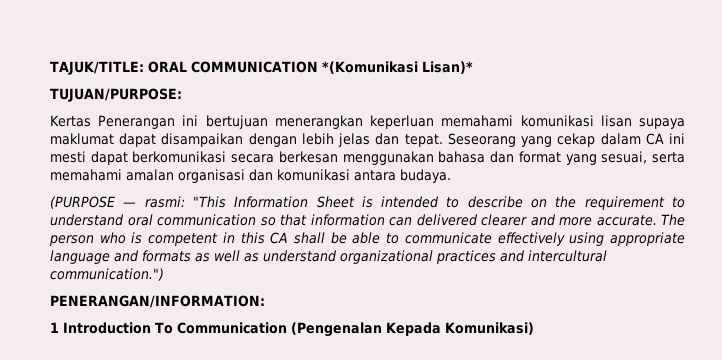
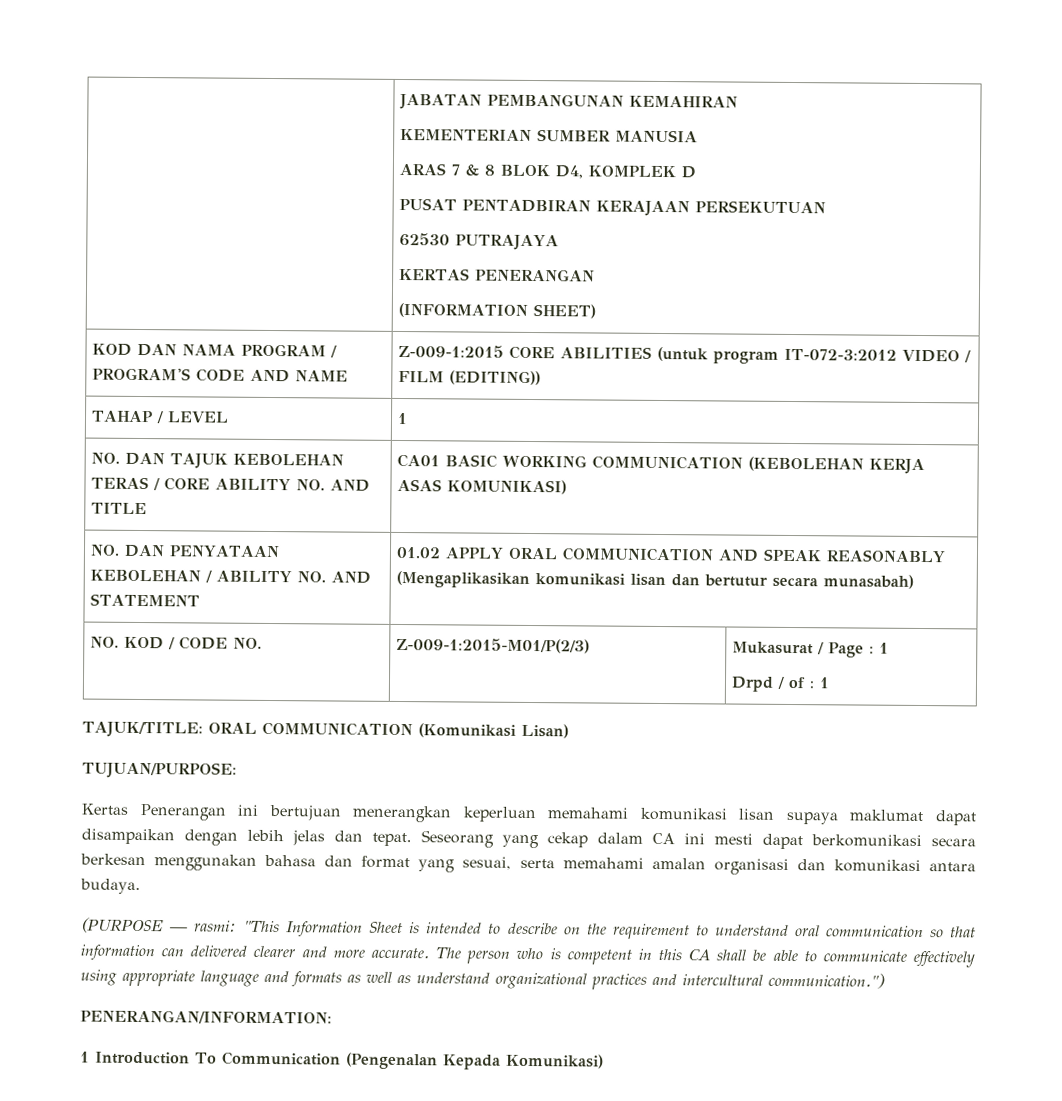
(50, 68) none -> [399,93,739,110] [400,128,699,143] [399,162,697,179] [399,197,827,217] [399,232,560,251] [399,267,596,282] [398,302,597,319] [92,343,338,358] [92,367,349,383] [398,344,972,364] [398,370,542,386] [91,410,230,424] [397,412,409,425] [91,452,345,469] [91,476,371,492] [91,502,148,515] [397,453,926,475] [397,478,568,495] [90,544,281,558] [90,569,372,584] [90,593,201,607] [396,546,947,563] [396,570,915,589] [90,636,263,650] [396,637,591,654] [732,641,890,658] [731,676,831,692] | JABATAN PEMBANGUNAN KEMAHIRAN // KEMENTERIAN SUMBER MANUSIA // ARAS 7 & 8 BLOK D4, KOMPLEK D // PUSAT PENTADBIRAN KERAJAAN PERSEKUTUAN // 62530 PUTRAJAYA // KERTAS PENERANGAN // (INFORMATION SHEET) // KOD DAN NAMA PROGRAM / PROGRAM'S CODE AND NAME | Z-009-1:2015 CORE ABILITIES (untuk program IT-072-3:2012 VIDEO / FILM (EDITING)) // TAHAP / LEVEL | 1 // NO. DAN TAJUK KEBOLEHAN TERAS / CORE ABILITY NO. AND TITLE | CA01 BASIC WORKING COMMUNICATION (KEBOLEHAN KERJA ASAS KOMUNIKASI) // NO. DAN PENYATAAN KEBOLEHAN / ABILITY NO. AND STATEMENT | 01.02 APPLY ORAL COMMUNICATION AND SPEAK REASONABLY (Mengaplikasikan komunikasi lisan dan bertutur secara munasabah) // NO. KOD / CODE NO. | Z-009-1:2015-M01/P(2/3) | Mukasurat / Page : 1 // Drpd / of : 1 //
[321,61,473,74] *(Komunikasi Lisan)* -> [417,723,569,739] (Komunikasi Lisan)

